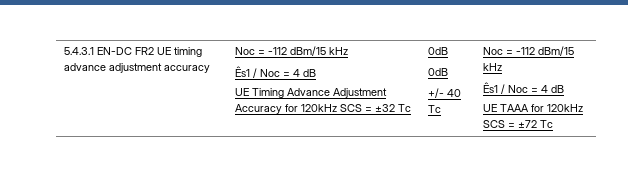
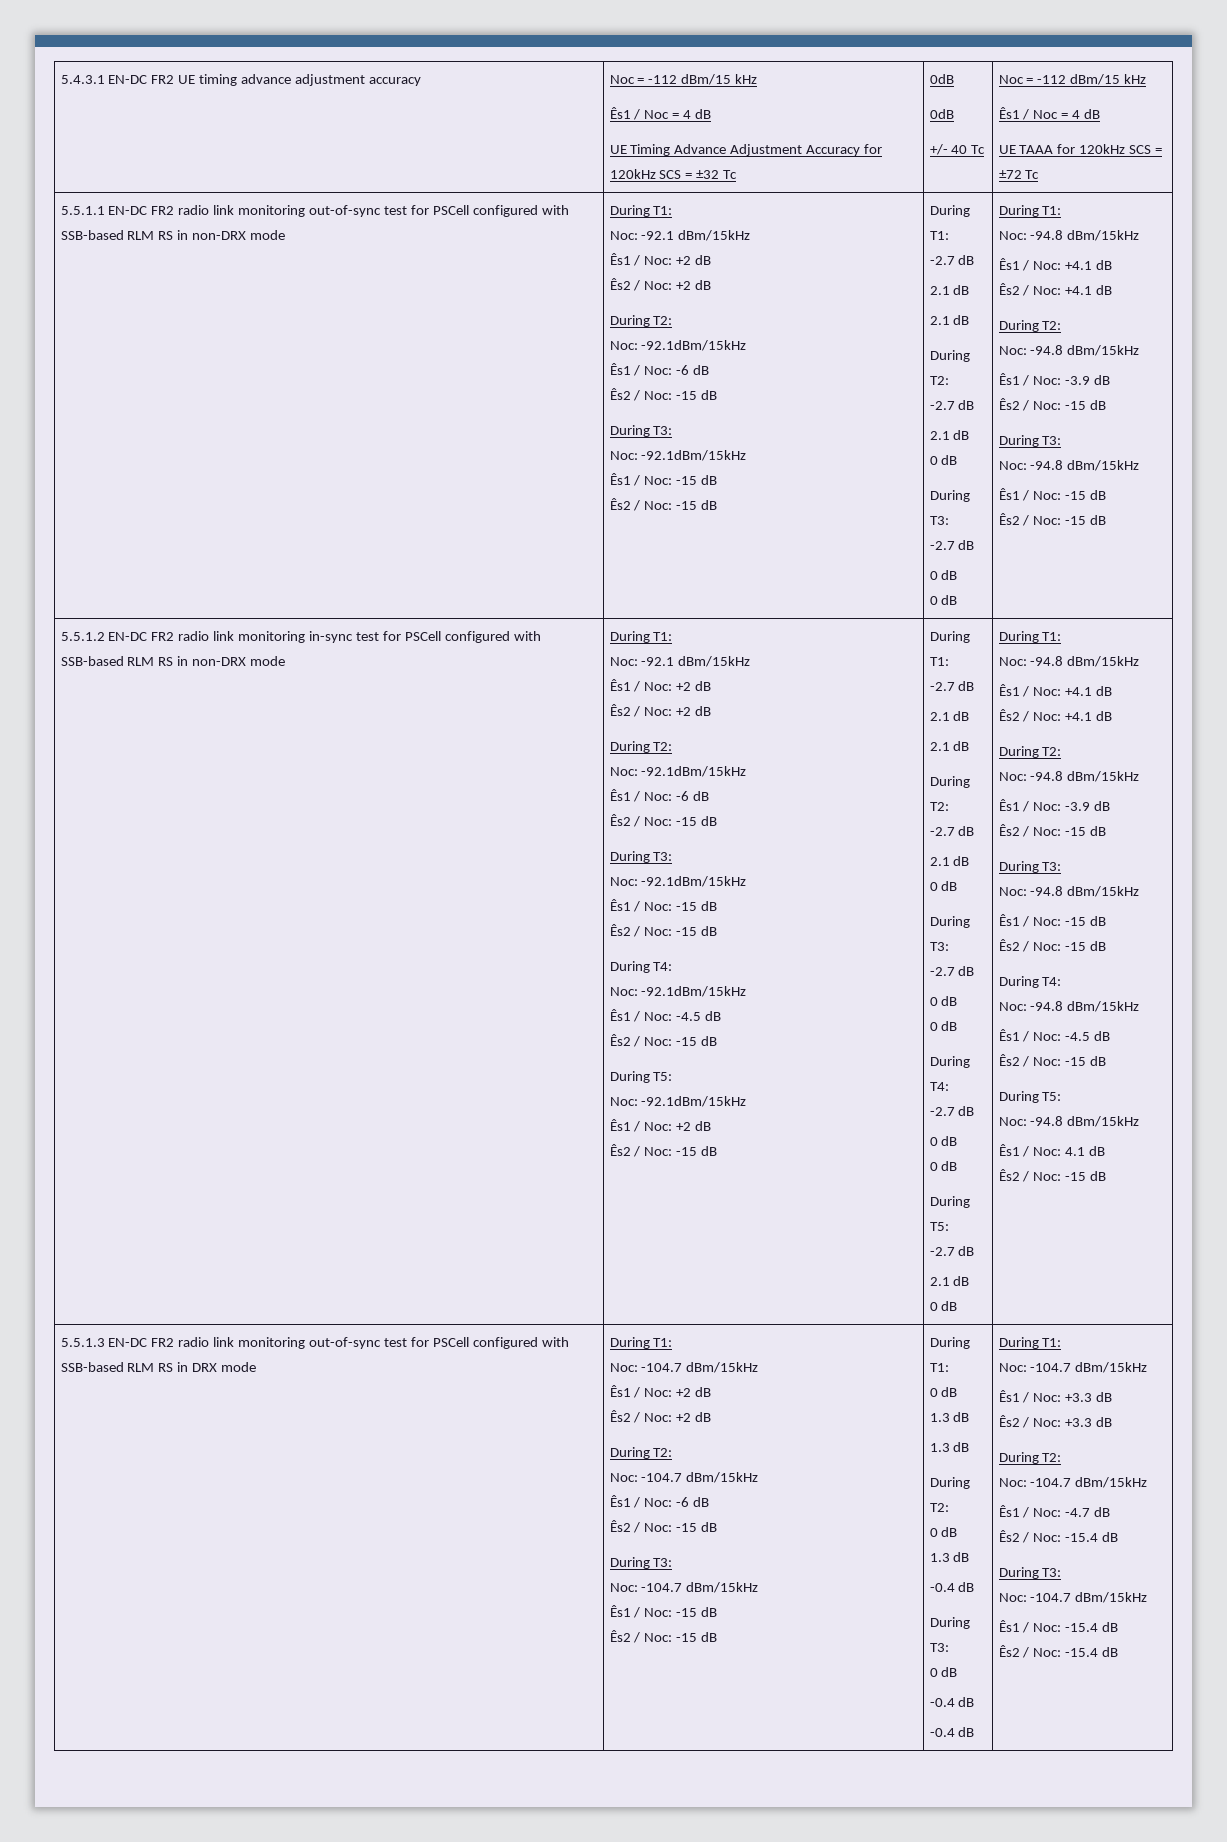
(554, 124) none -> [60,205,569,217] [60,230,286,240] [609,205,673,217] [609,230,751,241] [609,253,712,266] [609,278,712,291] [609,315,673,327] [609,340,747,351] [609,363,710,376] [609,388,718,401] [609,425,673,437] [609,450,747,461] [609,473,718,486] [609,498,718,511] [929,205,970,217] [929,231,949,240] [929,255,975,265] [929,285,970,295] [929,315,970,325] [929,350,970,362] [929,376,949,385] [929,400,975,410] [929,430,970,440] [929,455,958,465] [929,490,970,502] [929,516,949,525] [929,540,975,550] [929,570,958,580] [929,595,958,605] [998,205,1062,217] [998,230,1140,241] [998,258,1113,271] [998,283,1113,296] [998,320,1062,332] [998,345,1140,356] [998,373,1111,386] [998,398,1107,411] [998,435,1062,447] [998,460,1140,471] [998,488,1107,501] [998,513,1107,526] [60,631,541,643] [60,656,286,666] [609,631,673,643] [609,656,751,667] [609,679,712,692] [609,704,712,717] [609,741,673,753] [609,766,747,777] [609,789,710,802] [609,814,718,827] [609,851,673,863] [609,876,747,887] [609,899,718,912] [609,924,718,937] [609,961,673,973] [609,986,747,997] [609,1009,722,1022] [609,1034,718,1047] [609,1071,673,1083] [609,1096,747,1107] [609,1119,712,1132] [609,1144,718,1157] [929,631,970,643] [929,657,949,666] [929,681,975,691] [929,711,970,721] [929,741,970,751] [929,776,970,788] [929,802,949,811] [929,826,975,836] [929,856,970,866] [929,881,958,891] [929,916,970,928] [929,942,949,951] [929,966,975,976] [929,996,958,1006] [929,1021,958,1031] [929,1056,970,1068] [929,1082,949,1091] [929,1106,975,1116] [929,1136,958,1146] [929,1161,958,1171] [929,1196,970,1208] [929,1222,949,1231] [929,1246,975,1256] [929,1276,970,1286] [929,1301,958,1311] [998,631,1062,643] [998,656,1140,667] [998,684,1113,697] [998,709,1113,722] [998,746,1062,758] [998,771,1140,782] [998,799,1111,812] [998,824,1107,837] [998,861,1062,873] [998,886,1140,897] [998,914,1107,927] [998,939,1107,952] [998,976,1062,988] [998,1001,1140,1012] [998,1029,1111,1042] [998,1054,1107,1067] [998,1091,1062,1103] [998,1116,1140,1127] [998,1144,1106,1157] [998,1169,1107,1182] [60,1337,569,1349] [60,1362,257,1372] [609,1337,673,1349] [609,1362,759,1373] [609,1385,712,1398] [609,1410,712,1423] [609,1447,673,1459] [609,1472,759,1483] [609,1495,710,1508] [609,1520,718,1533] [609,1557,673,1569] [609,1582,759,1593] [609,1605,718,1618] [609,1630,718,1643] [929,1337,970,1349] [929,1363,949,1372] [929,1387,958,1397] [929,1412,970,1422] [929,1442,970,1452] [929,1477,970,1489] [929,1503,949,1512] [929,1527,958,1537] [929,1552,970,1562] [929,1582,975,1592] [929,1617,970,1629] [929,1643,949,1652] [929,1667,958,1677] [929,1697,975,1707] [929,1727,975,1737] [998,1337,1062,1349] [998,1362,1148,1373] [998,1390,1113,1403] [998,1415,1113,1428] [998,1452,1062,1464] [998,1477,1148,1488] [998,1505,1111,1518] [998,1530,1119,1543] [998,1567,1062,1579] [998,1592,1148,1603] [998,1620,1119,1633] [998,1645,1119,1658] // 5.5.1.1 EN-DC FR2 radio link monitoring out-of-sync test for PSCell configured with SSB-based RLM RS in non-DRX mode | During T1: // Noc: -92.1 dBm/15kHz // Ês1 / Noc: +2 dB // Ês2 / Noc: +2 dB // During T2: // Noc: -92.1dBm/15kHz // Ês1 / Noc: -6 dB // Ês2 / Noc: -15 dB // During T3: // Noc: -92.1dBm/15kHz // Ês1 / Noc: -15 dB // Ês2 / Noc: -15 dB | During T1: // -2.7 dB // 2.1 dB // 2.1 dB // During T2: // -2.7 dB // 2.1 dB // 0 dB // During T3: // -2.7 dB // 0 dB // 0 dB | During T1: // Noc: -94.8 dBm/15kHz // Ês1 / Noc: +4.1 dB // Ês2 / Noc: +4.1 dB // During T2: // Noc: -94.8 dBm/15kHz // Ês1 / Noc: -3.9 dB // Ês2 / Noc: -15 dB // During T3: // Noc: -94.8 dBm/15kHz // Ês1 / Noc: -15 dB // Ês2 / Noc: -15 dB // 5.5.1.2 EN-DC FR2 radio link monitoring in-sync test for PSCell configured with SSB-based RLM RS in non-DRX mode | During T1: // Noc: -92.1 dBm/15kHz // Ês1 / Noc: +2 dB // Ês2 / Noc: +2 dB // During T2: // Noc: -92.1dBm/15kHz // Ês1 / Noc: -6 dB // Ês2 / Noc: -15 dB // During T3: // Noc: -92.1dBm/15kHz // Ês1 / Noc: -15 dB // Ês2 / Noc: -15 dB // During T4: // Noc: -92.1dBm/15kHz // Ês1 / Noc: -4.5 dB // Ês2 / Noc: -15 dB // During T5: // Noc: -92.1dBm/15kHz // Ês1 / Noc: +2 dB // Ês2 / Noc: -15 dB | During T1: // -2.7 dB // 2.1 dB // 2.1 dB // During T2: // -2.7 dB // 2.1 dB // 0 dB // During T3: // -2.7 dB // 0 dB // 0 dB // During T4: // -2.7 dB // 0 dB // 0 dB // During T5: // -2.7 dB // 2.1 dB // 0 dB | During T1: // Noc: -94.8 dBm/15kHz // Ês1 / Noc: +4.1 dB // Ês2 / Noc: +4.1 dB // During T2: // Noc: -94.8 dBm/15kHz // Ês1 / Noc: -3.9 dB // Ês2 / Noc: -15 dB // During T3: // Noc: -94.8 dBm/15kHz // Ês1 / Noc: -15 dB // Ês2 / Noc: -15 dB // During T4: // Noc: -94.8 dBm/15kHz // Ês1 / Noc: -4.5 dB // Ês2 / Noc: -15 dB // During T5: // Noc: -94.8 dBm/15kHz // Ês1 / Noc: 4.1 dB // Ês2 / Noc: -15 dB // 5.5.1.3 EN-DC FR2 radio link monitoring out-of-sync test for PSCell configured with SSB-based RLM RS in DRX mode | During T1: // Noc: -104.7 dBm/15kHz // Ês1 / Noc: +2 dB // Ês2 / Noc: +2 dB // During T2: // Noc: -104.7 dBm/15kHz // Ês1 / Noc: -6 dB // Ês2 / Noc: -15 dB // During T3: // Noc: -104.7 dBm/15kHz // Ês1 / Noc: -15 dB // Ês2 / Noc: -15 dB | During T1: // 0 dB // 1.3 dB // 1.3 dB // During T2: // 0 dB // 1.3 dB // -0.4 dB // During T3: // 0 dB // -0.4 dB // -0.4 dB | During T1: // Noc: -104.7 dBm/15kHz // Ês1 / Noc: +3.3 dB // Ês2 / Noc: +3.3 dB // During T2: // Noc: -104.7 dBm/15kHz // Ês1 / Noc: -4.7 dB // Ês2 / Noc: -15.4 dB // During T3: // Noc: -104.7 dBm/15kHz // Ês1 / Noc: -15.4 dB // Ês2 / Noc: -15.4 dB

